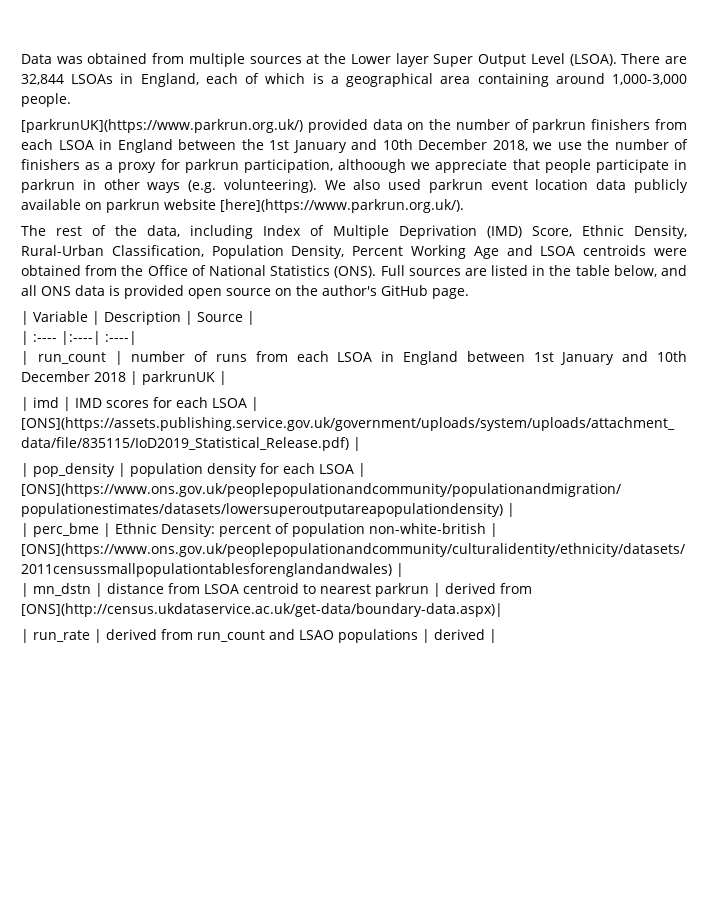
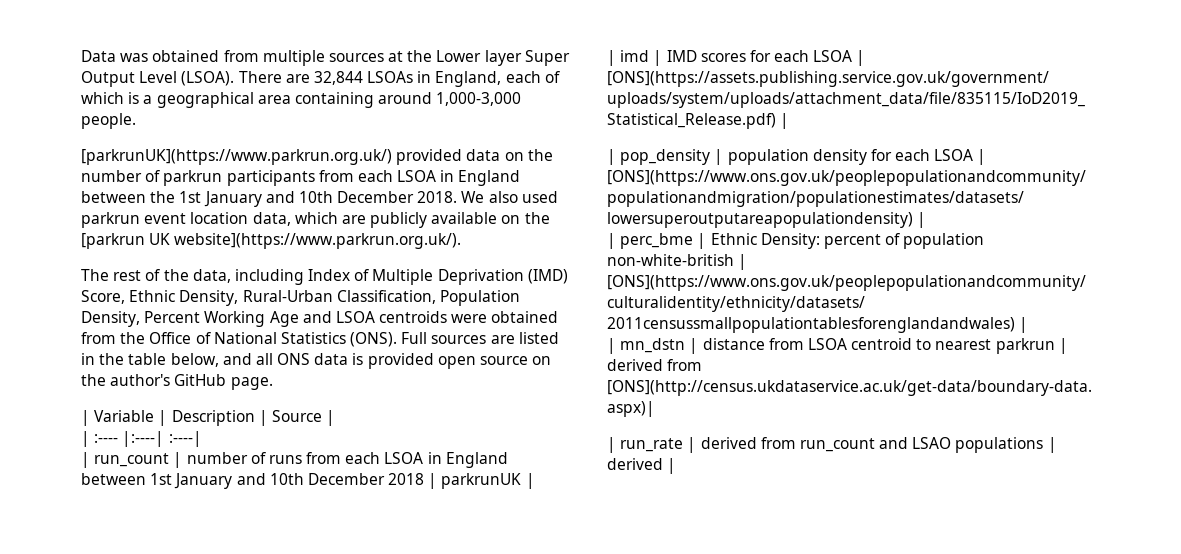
[591,119,651,130] finishers -> [226,170,315,186] participants
[492,139,688,151] [21,159,687,173] [21,179,317,193] 2018, we use the number of finishers as a proxy for parkrun participation, althoough we appreciate that people participate in parkrun in other ways (e.g. volunteering). -> [417,191,458,203] 2018.
[596,179,688,193] [21,199,464,213] data publicly available on parkrun website [here](https://www.parkrun.org.uk/). -> [252,212,550,228] [81,233,462,249] data, which are publicly available on the [parkrun UK website](https://www.parkrun.org.uk/).

